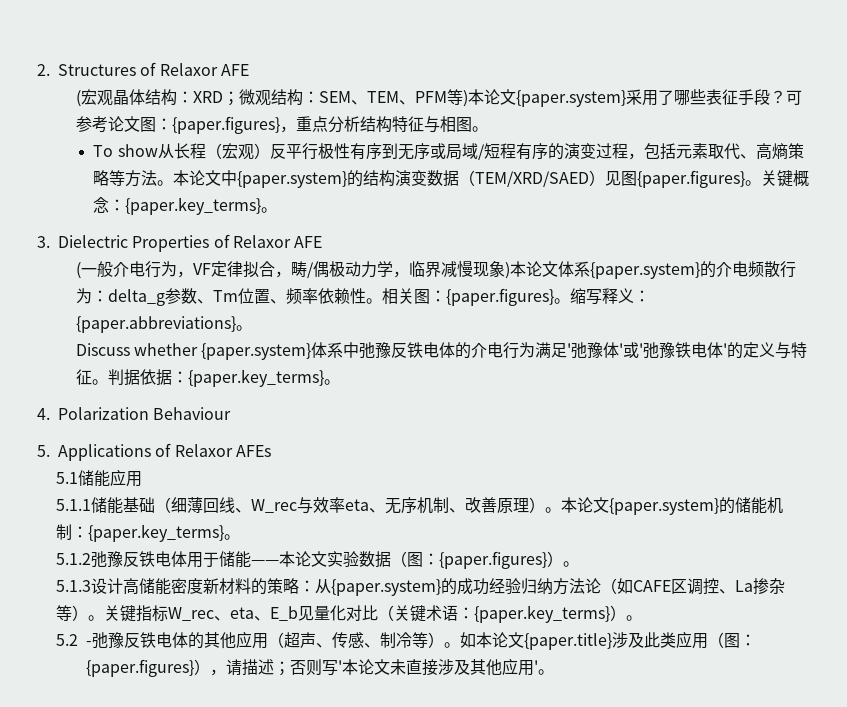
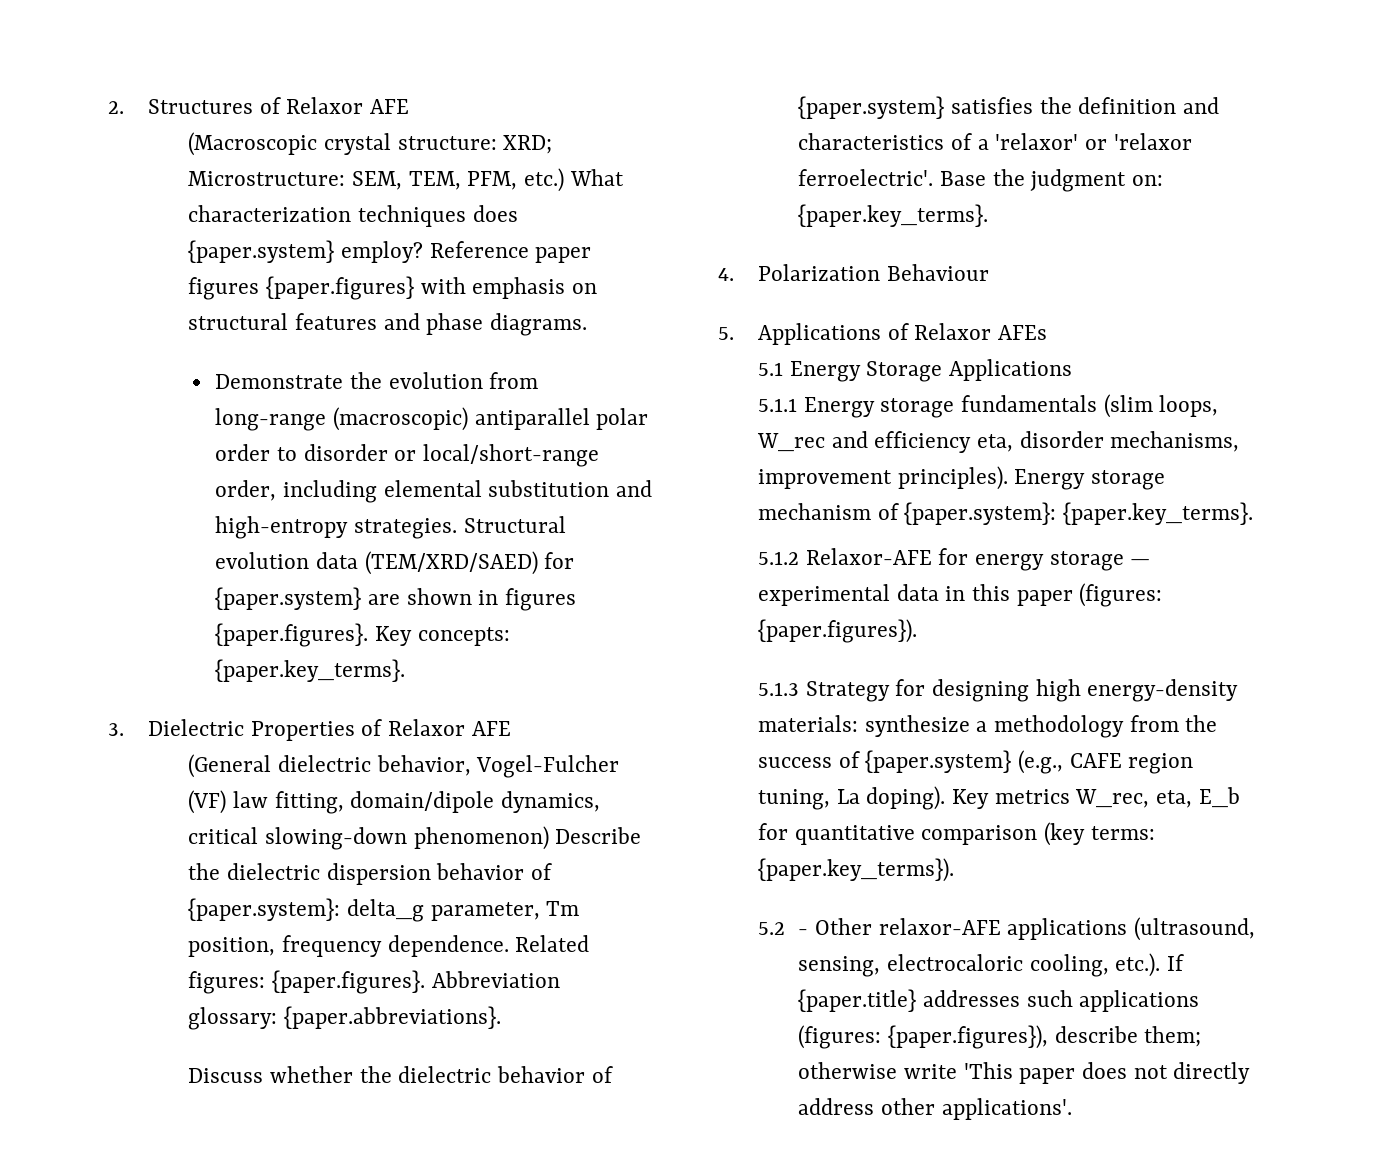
[75,89,802,107] [75,116,488,134] [93,143,804,160] [93,170,810,188] [93,197,278,215] (宏观晶体结构：XRD；微观结构：SEM、TEM、PFM等)本论文{paper.system}采用了哪些表征手段？可参考论文图：{paper.figures}，重点分析结构特征与相图。 // To show从长程（宏观）反平行极性有序到无序或局域/短程有序的演变过程，包括元素取代、高熵策略等方法。本论文中{paper.system}的结构演变数据（TEM/XRD/SAED）见图{paper.figures}。关键概念：{paper.key_terms}。 -> [188,132,553,156] [188,168,624,192] [188,205,518,227] [188,240,592,263] [188,276,597,300] [188,313,587,336] [215,372,539,389] [215,407,649,431] [215,444,599,467] [215,480,652,503] [215,516,566,539] [215,551,575,575] [215,587,576,611] [215,623,510,647] [215,659,406,682] (Macroscopic crystal structure: XRD; Microstructure: SEM, TEM, PFM, etc.) What characterization techniques does {paper.system} employ? Reference paper figures {paper.figures} with emphasis on structural features and phase diagrams. // Demonstrate the evolution from long-range (macroscopic) antiparallel polar order to disorder or local/short-range order, including elemental substitution and high-entropy strategies. Structural evolution data (TEM/XRD/SAED) for {paper.system} are shown in figures {paper.figures}. Key concepts: {paper.key_terms}.
[75,260,796,279] [75,288,650,306] [75,316,252,333] [75,342,808,360] [75,369,340,387] (一般介电行为，VF定律拟合，畴/偶极动力学，临界减慢现象)本论文体系{paper.system}的介电频散行为：delta_g参数、Tm位置、频率依赖性。相关图：{paper.figures}。缩写释义：{paper.abbreviations}。 // Discuss whether {paper.system}体系中弛豫反铁电体的介电行为满足'弛豫体'或'弛豫铁电体'的定义与特征。判据依据：{paper.key_terms}。 -> [188,754,620,778] [188,790,600,814] [188,826,642,850] [188,863,552,885] [188,898,580,922] [188,935,590,957] [188,970,560,994] [188,1006,502,1030] [188,1066,613,1083] [798,96,1219,119] [798,133,1192,150] [798,169,1163,192] [798,204,989,227] (General dielectric behavior, Vogel-Fulcher (VF) law fitting, domain/dipole dynamics, critical slowing-down phenomenon) Describe the dielectric dispersion behavior of {paper.system}: delta_g parameter, Tm position, frequency dependence. Related figures: {paper.figures}. Abbreviation glossary: {paper.abbreviations}. // Discuss whether the dielectric behavior of {paper.system} satisfies the definition and characteristics of a 'relaxor' or 'relaxor ferroelectric'. Base the judgment on: {paper.key_terms}.
[78,469,143,487] [56,497,784,515] [56,524,241,542] [56,551,580,569] [56,578,786,596] [56,605,643,623] [56,631,757,650] [86,658,555,677] 储能应用 // 5.1.1储能基础（细薄回线、W_rec与效率eta、无序机制、改善原理）。本论文{paper.system}的储能机制：{paper.key_terms}。 // 5.1.2弛豫反铁电体用于储能——本论文实验数据（图：{paper.figures}）。 // 5.1.3设计高储能密度新材料的策略：从{paper.system}的成功经验归纳方法论（如CAFE区调控、La掺杂等）。关键指标W_rec、eta、E_b见量化对比（关键术语：{paper.key_terms}）。 // 5.2 -弛豫反铁电体的其他应用（超声、传感、制冷等）。如本论文{paper.title}涉及此类应用（图：{paper.figures}），请描述；否则写'本论文未直接涉及其他应用'。 -> [789,359,1073,382] [758,394,1219,418] [757,431,1240,453] [758,466,1166,490] [758,502,1254,525] [758,548,1151,571] [758,583,1163,607] [758,619,918,643] [758,679,1239,702] [758,715,1218,738] [758,750,1194,774] [758,786,1240,810] [758,822,1155,846] [758,858,955,882] [758,917,1255,941] [798,953,1184,977] [798,989,1200,1012] [798,1025,1202,1049] [798,1062,1251,1084] [798,1098,1072,1120] Energy Storage Applications // 5.1.1 Energy storage fundamentals (slim loops, W_rec and efficiency eta, disorder mechanisms, improvement principles). Energy storage mechanism of {paper.system}: {paper.key_terms}. // 5.1.2 Relaxor-AFE for energy storage — experimental data in this paper (figures: {paper.figures}). // 5.1.3 Strategy for designing high energy-density materials: synthesize a methodology from the success of {paper.system} (e.g., CAFE region tuning, La doping). Key metrics W_rec, eta, E_b for quantitative comparison (key terms: {paper.key_terms}). // 5.2 - Other relaxor-AFE applications (ultrasound, sensing, electrocaloric cooling, etc.). If {paper.title} addresses such applications (figures: {paper.figures}), describe them; otherwise write 'This paper does not directly address other applications'.

